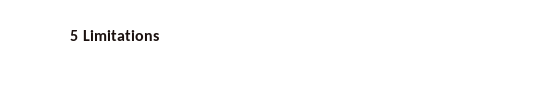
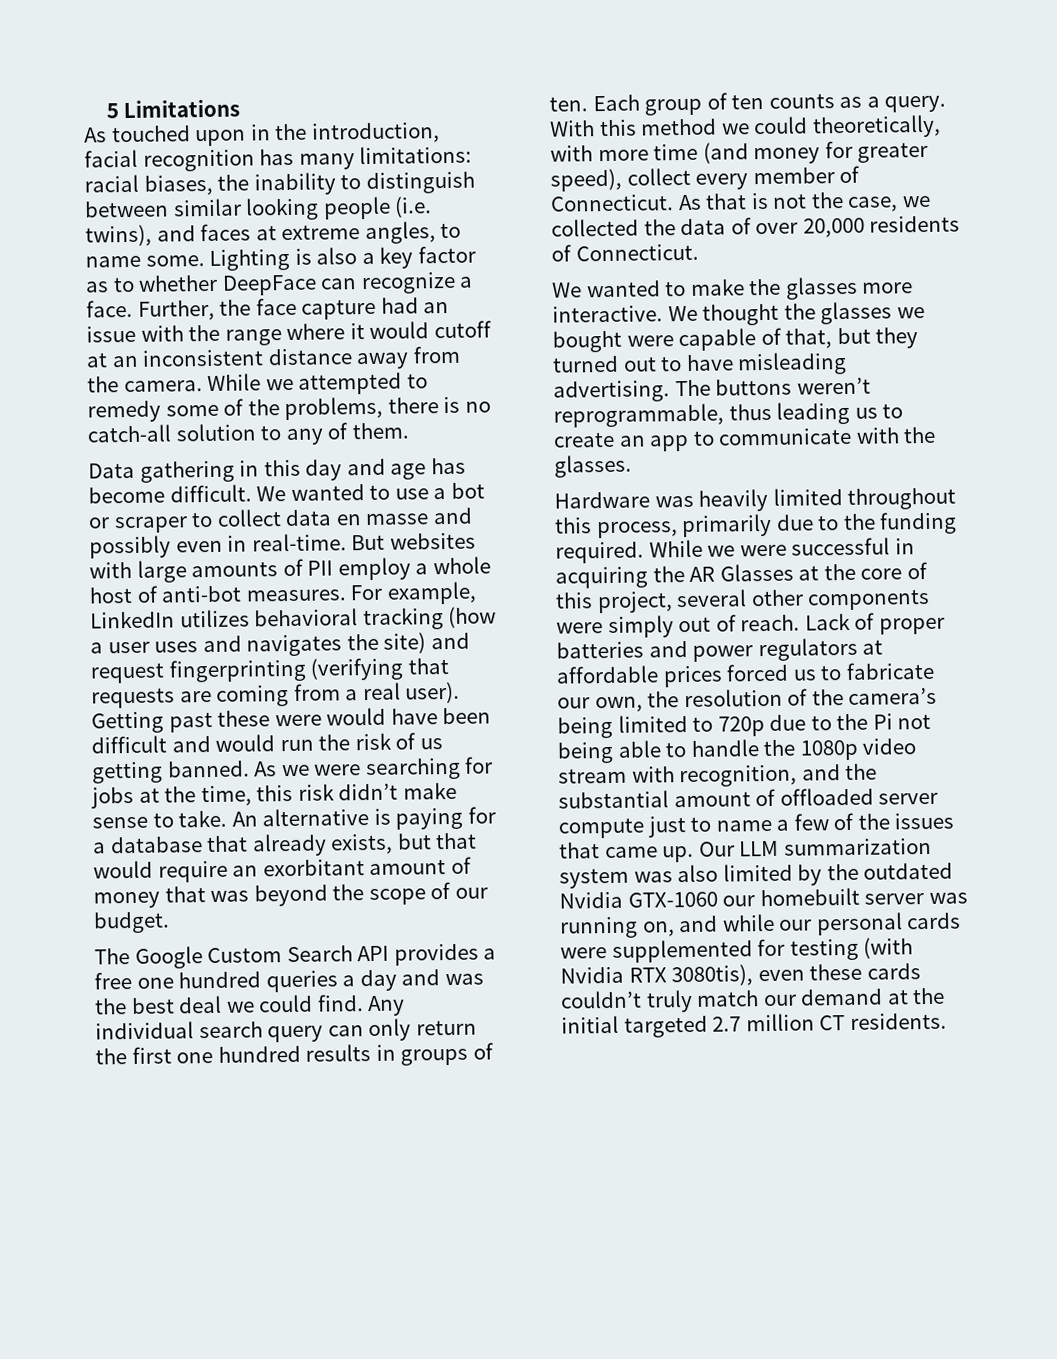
(159, 35) none -> [84,122,440,147] [84,145,473,172] [84,171,475,196] [84,196,433,221] [85,221,462,247] [85,245,476,271] [85,271,474,296] [86,297,450,321] [86,320,492,346] [86,345,461,370] [87,372,428,395] [87,396,491,423] [87,422,409,446] [88,457,466,483] [88,482,485,504] [88,507,473,534] [89,532,476,559] [89,556,491,583] [89,581,477,605] [90,606,497,631] [90,632,470,657] [90,657,449,684] [91,681,461,709] [91,707,492,734] [91,732,443,754] [92,756,494,784] [91,781,457,809] [92,806,496,830] [93,832,478,857] [93,856,472,883] [93,881,488,909] [93,911,170,934] [94,943,497,969] [94,969,484,993] [94,994,406,1017] [95,1018,477,1043] [95,1042,494,1066] [549,92,947,116] [549,114,941,139] [550,140,929,165] [550,165,861,192] [550,192,931,212] [551,215,961,238] [551,243,699,262] [552,276,914,300] [552,301,925,326] [552,327,919,353] [552,351,848,376] [553,377,871,403] [553,401,904,428] [553,426,937,452] [554,454,632,478] [554,487,957,512] [554,511,958,539] [555,537,915,564] [555,561,928,589] [555,588,931,614] [556,612,945,639] [556,637,884,662] [556,661,935,688] [557,687,938,713] [557,713,932,739] [557,738,917,764] [558,763,878,788] [558,787,939,809] [558,812,955,839] [559,837,932,863] [559,862,954,889] [559,887,968,909] [559,912,962,939] [560,937,914,963] [560,963,921,987] [560,987,946,1013] [561,1012,947,1038] // As touched upon in the introduction, facial recognition has many limitations: racial biases, the inability to distinguish between similar looking people (i.e. twins), and faces at extreme angles, to name some. Lighting is also a key factor as to whether DeepFace can recognize a face. Further, the face capture had an issue with the range where it would cutoff at an inconsistent distance away from the camera. While we attempted to remedy some of the problems, there is no catch-all solution to any of them. // Data gathering in this day and age has become difficult. We wanted to use a bot or scraper to collect data en masse and possibly even in real-time. But websites with large amounts of PII employ a whole host of anti-bot measures. For example, LinkedIn utilizes behavioral tracking (how a user uses and navigates the site) and request fingerprinting (verifying that requests are coming from a real user). Getting past these were would have been difficult and would run the risk of us getting banned. As we were searching for jobs at the time, this risk didn’t make sense to take. An alternative is paying for a database that already exists, but that would require an exorbitant amount of money that was beyond the scope of our budget. // The Google Custom Search API provides a free one hundred queries a day and was the best deal we could find. Any individual search query can only return the first one hundred results in groups of ten. Each group of ten counts as a query. With this method we could theoretically, with more time (and money for greater speed), collect every member of Connecticut. As that is not the case, we collected the data of over 20,000 residents of Connecticut. // We wanted to make the glasses more interactive. We thought the glasses we bought were capable of that, but they turned out to have misleading advertising. The buttons weren’t reprogrammable, thus leading us to create an app to communicate with the glasses. // Hardware was heavily limited throughout this process, primarily due to the funding required. While we were successful in acquiring the AR Glasses at the core of this project, several other components were simply out of reach. Lack of proper batteries and power regulators at affordable prices forced us to fabricate our own, the resolution of the camera’s being limited to 720p due to the Pi not being able to handle the 1080p video stream with recognition, and the substantial amount of offloaded server compute just to name a few of the issues that came up. Our LLM summarization system was also limited by the outdated Nvidia GTX-1060 our homebuilt server was running on, and while our personal cards were supplemented for testing (with Nvidia RTX 3080tis), even these cards couldn’t truly match our demand at the initial targeted 2.7 million CT residents.

